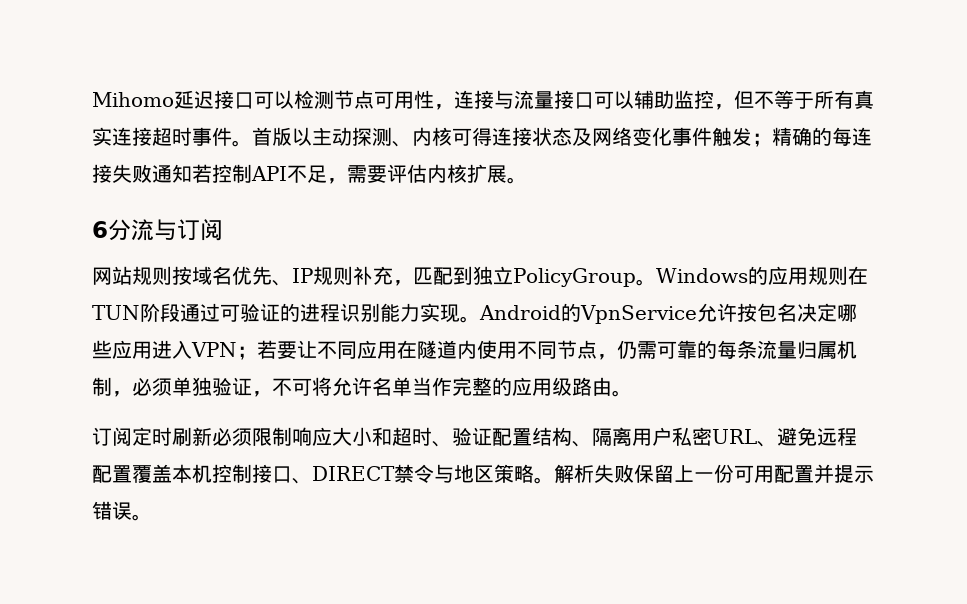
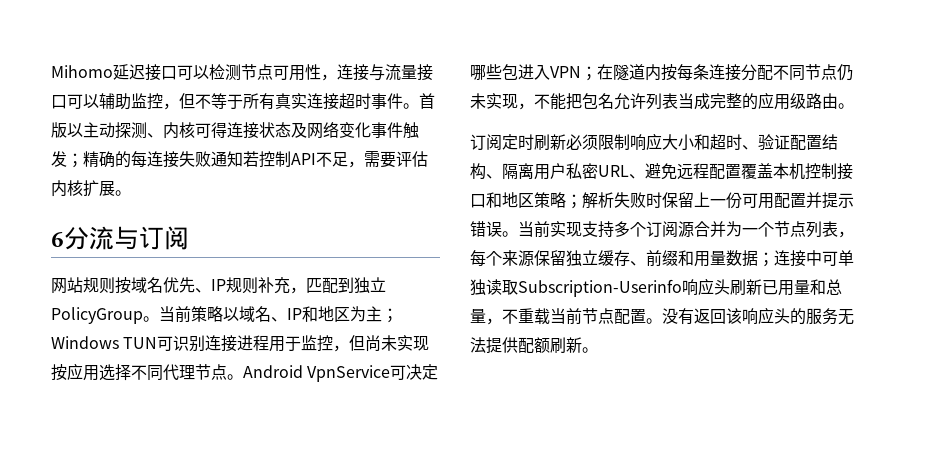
[655,266,868,285] [92,303,797,324] Windows的应用规则在TUN阶段通过可验证的进程识别能力实现。Android的VpnService允许按包名 -> [159,306,398,323] [51,335,430,352] [51,363,407,382] 当前策略以域名、IP和地区为主；Windows TUN可识别连接进程用于监控，但尚未实现按应用选择不同代理节点。Android VpnService可
[112,340,152,359] 应用 -> [502,64,518,80] 包
[257,340,857,360] [92,377,452,397] 若要让不同应用在隧道内使用不同节点，仍需可靠的每条流量归属机制，必须单独验证，不可将允许名单当作 -> [597,64,853,81] [470,93,710,110] 在隧道内按每条连接分配不同节点仍未实现，不能把包名允许列表当成
[292,464,454,484] 、DIRECT禁令与 -> [486,192,502,208] 和
[534,477,554,484] 。 -> [566,194,582,209] ；
(634, 473) none -> [646,192,662,208] 时
(152, 517) none -> [518,221,854,238] [470,250,854,267] [470,278,842,297] [470,307,854,325] [470,337,598,354] 当前实现支持多个订阅源合并为一个节点列表，每个来源保留独立缓存、前缀和用量数据；连接中可单独读取Subscription-Userinfo响应头刷新已用量和总量，不重载当前节点配置。没有返回该响应头的服务无法提供配额刷新。

